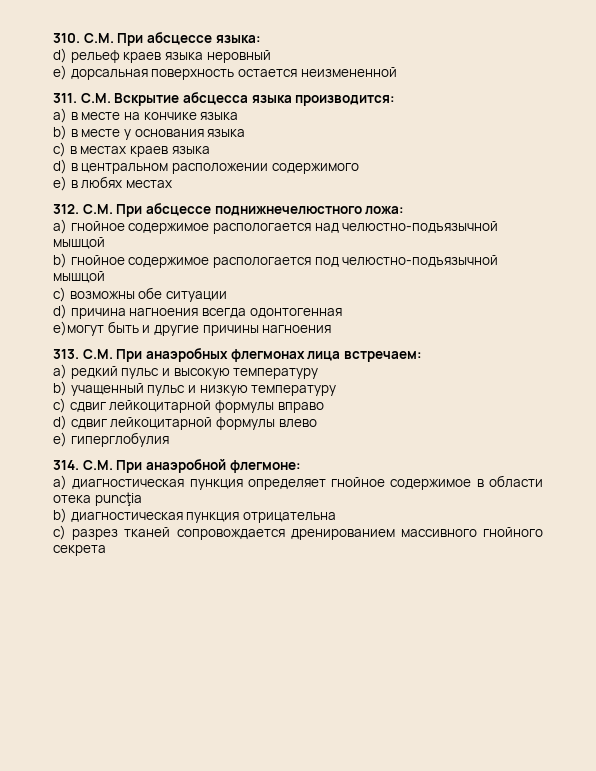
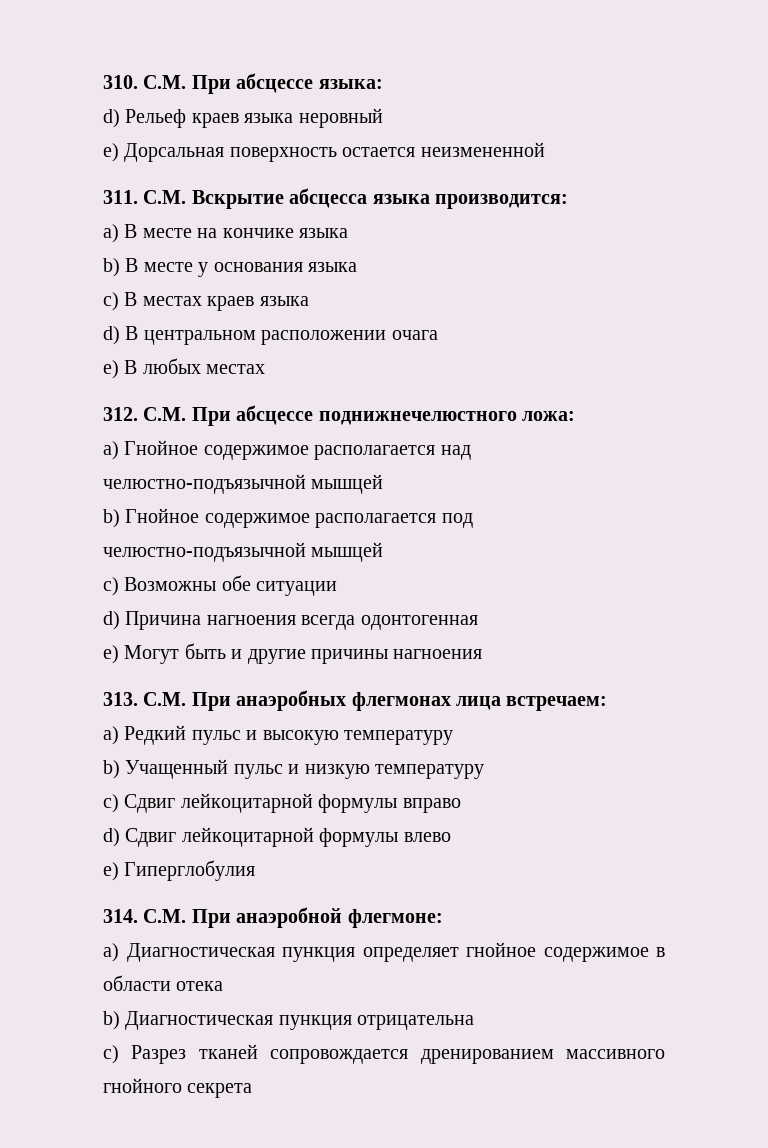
[70,50,120,63] рельеф -> [125,109,187,128] Рельеф
[70,69,148,80] дорсальная -> [124,143,225,162] Дорсальная
[70,112,78,120] в -> [124,224,138,238] В
[70,129,78,137] в -> [125,258,139,272] В
[69,146,77,154] в -> [124,292,138,306] В
[70,163,78,171] в -> [125,326,139,340] В
[271,163,359,174] [53,176,123,191] содержимого // e) в любях -> [391,330,438,340] [103,358,201,379] очага // e) В любых
[70,221,311,234] гнойное содержимое распологается -> [124,440,436,460] Гнойное содержимое располагается
[53,237,105,249] [53,253,311,268] мышцой // b) гнойное содержимое распологается -> [311,474,384,494] [103,508,437,528] мышцей // b) Гнойное содержимое располагается
[53,271,105,283] [53,287,135,302] мышцой // c) возможны -> [311,542,384,562] [103,577,217,596] мышцей // c) Возможны
[70,308,126,319] причина -> [125,611,202,630] Причина
[53,321,104,336] e)могут -> [103,645,180,664] e) Могут
[70,366,118,379] редкий -> [124,725,187,745] Редкий
[70,383,144,396] учащенный -> [125,759,229,779] Учащенный
[69,402,106,412] сдвиг -> [124,794,176,813] Сдвиг
[70,419,107,429] сдвиг -> [125,828,177,847] Сдвиг
[70,432,169,447] гиперглобулия -> [124,860,256,881] Гиперглобулия
[72,479,185,489] диагностическая -> [126,943,275,962] Диагностическая
[94,492,142,506] [53,508,183,523] puncţia // b) диагностическая -> [103,1011,274,1030] // b) Диагностическая
[72,529,119,540] разрез -> [131,1045,187,1064] Разрез

